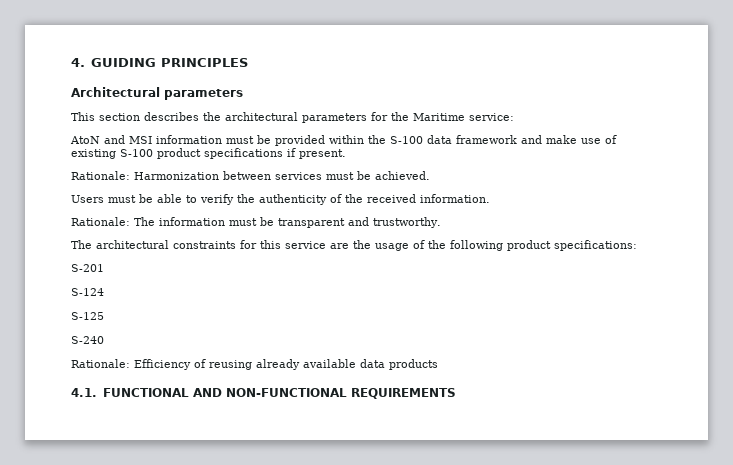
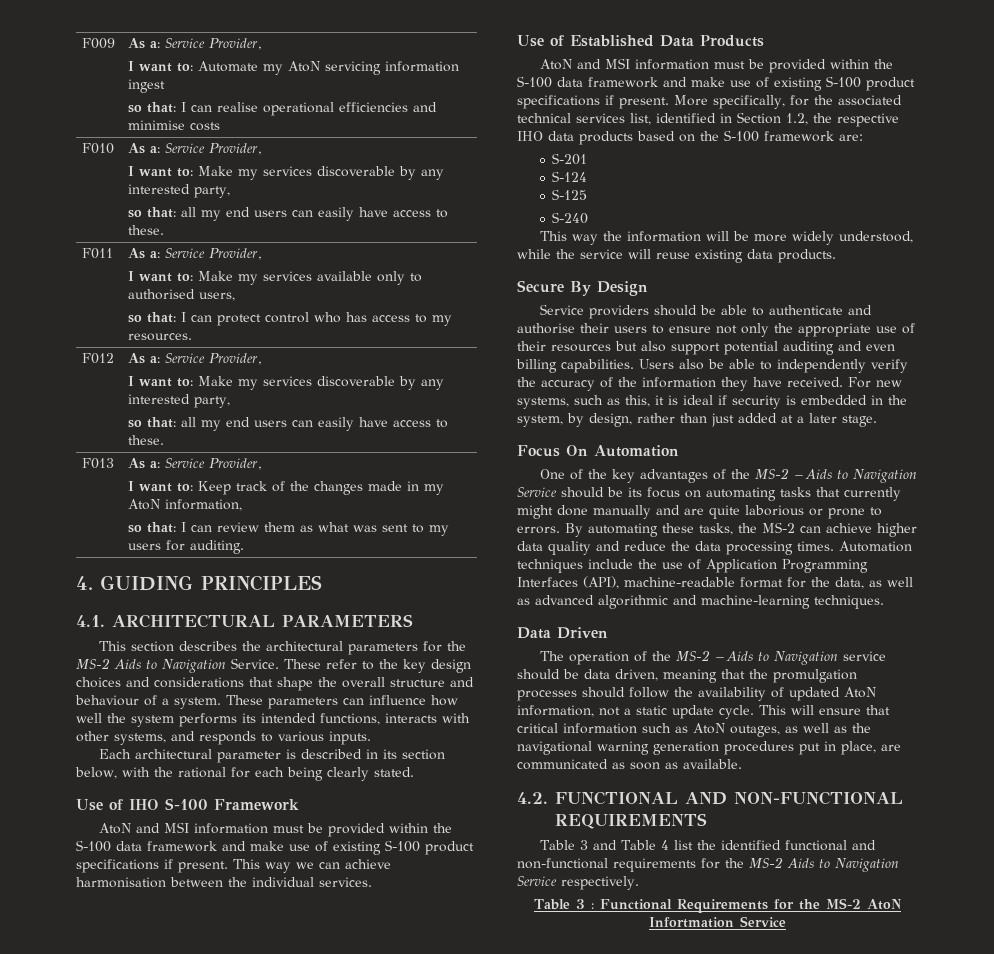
(71, 62) none -> [82,38,116,49] [128,38,263,50] [128,61,460,75] [128,79,166,93] [128,102,438,116] [128,120,221,131] [82,143,115,154] [128,143,263,155] [128,166,445,180] [128,184,231,198] [128,207,449,221] [128,225,165,235] [82,248,114,259] [128,248,263,260] [128,271,423,285] [128,289,236,301] [128,312,453,326] [128,333,193,341] [82,353,115,364] [128,353,263,365] [128,376,445,390] [128,394,231,408] [128,417,449,431] [128,435,165,445] [82,458,115,469] [128,458,263,470] [128,481,445,495] [128,499,243,511] [128,522,450,536] [128,540,245,554] F009 | As a: Service Provider, // I want to: Automate my AtoN servicing information ingest // so that: I can realise operational efficiencies and minimise costs // F010 | As a: Service Provider, // I want to: Make my services discoverable by any interested party, // so that: all my end users can easily have access to these. // F011 | As a: Service Provider, // I want to: Make my services available only to authorised users, // so that: I can protect control who has access to my resources. // F012 | As a: Service Provider, // I want to: Make my services discoverable by any interested party, // so that: all my end users can easily have access to these. // F013 | As a: Service Provider, // I want to: Keep track of the changes made in my AtoN information, // so that: I can review them as what was sent to my users for auditing. //
[71,87,243,100] Architectural parameters -> [76,614,413,628] 4.1. ARCHITECTURAL PARAMETERS
[413,113,514,121] Maritime service: -> [76,658,471,673] [76,677,474,691] [75,695,458,709] [76,713,470,727] [76,731,371,745] [98,749,445,763] [75,767,414,781] [76,798,299,811] MS-2 Aids to Navigation Service. These refer to the key design choices and considerations that shape the overall structure and behaviour of a system. These parameters can influence how well the system performs its intended functions, interacts with other systems, and responds to various inputs. // Each architectural parameter is described in its section below, with the rational for each being clearly stated. // Use of IHO S-100 Framework
[71,171,430,180] [71,194,490,205] [71,217,441,228] [71,240,637,251] [71,264,104,272] [71,288,104,296] [71,312,104,320] [71,336,104,344] [71,359,438,370] [71,388,456,399] // Rationale: Harmonization between services must be achieved. // Users must be able to verify the authenticity of the received information. // Rationale: The information must be transparent and trustworthy. // The architectural constraints for this service are the usage of the following product specifications: // S-201 // S-124 // S-125 // S-240 // Rationale: Efficiency of reusing already available data products // 4.1. FUNCTIONAL AND NON-FUNCTIONAL REQUIREMENTS -> [233,859,391,873] [76,877,372,888] [517,35,764,47] [539,58,893,73] [517,76,915,91] [517,95,902,109] [517,112,899,127] [517,130,863,145] [552,153,588,165] [552,171,588,182] [552,189,588,200] [552,212,589,224] [539,231,913,245] [517,249,836,263] [517,280,648,296] [539,304,872,319] [517,323,915,337] [517,341,895,355] [516,359,908,373] [517,377,902,391] [517,395,907,409] [517,413,877,427] [517,445,679,457] [539,468,917,483] [517,487,901,501] [517,505,882,519] [517,522,917,537] [517,541,912,555] [517,559,868,573] [517,576,913,589] [517,595,884,609] [517,627,608,639] [539,650,886,665] [517,669,857,683] [517,687,876,701] [517,705,890,719] [517,723,871,737] [517,741,901,755] [517,759,742,770] [517,791,903,805] [555,813,707,829] [539,840,876,851] [517,857,899,872] [517,876,639,890] [534,898,902,913] [649,916,786,928] This way we can achieve harmonisation between the individual services. // Use of Established Data Products // AtoN and MSI information must be provided within the S-100 data framework and make use of existing S-100 product specifications if present. More specifically, for the associated technical services list, identified in Section 1.2, the respective IHO data products based on the S-100 framework are: // S-201 // S-124 // S-125 // S-240 // This way the information will be more widely understood, while the service will reuse existing data products. // Secure By Design // Service providers should be able to authenticate and authorise their users to ensure not only the appropriate use of their resources but also support potential auditing and even billing capabilities. Users also be able to independently verify the accuracy of the information they have received. For new systems, such as this, it is ideal if security is embedded in the system, by design, rather than just added at a later stage. // Focus On Automation // One of the key advantages of the MS-2 – Aids to Navigation Service should be its focus on automating tasks that currently might done manually and are quite laborious or prone to errors. By automating these tasks, the MS-2 can achieve higher data quality and reduce the data processing times. Automation techniques include the use of Application Programming Interfaces (API), machine-readable format for the data, as well as advanced algorithmic and machine-learning techniques. // Data Driven // The operation of the MS-2 – Aids to Navigation service should be data driven, meaning that the promulgation processes should follow the availability of updated AtoN information, not a static update cycle. This will ensure that critical information such as AtoN outages, as well as the navigational warning generation procedures put in place, are communicated as soon as available. // 4.2. FUNCTIONAL AND NON-FUNCTIONAL REQUIREMENTS // Table 3 and Table 4 list the identified functional and non-functional requirements for the MS-2 Aids to Navigation Service respectively. // Table 3 : Functional Requirements for the MS-2 AtoN Infortmation Service

